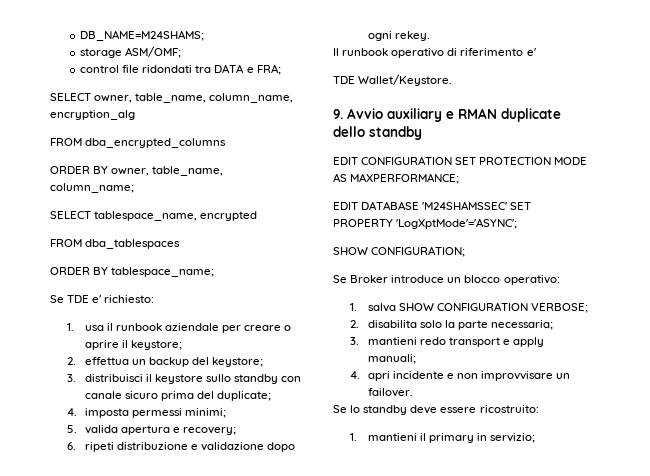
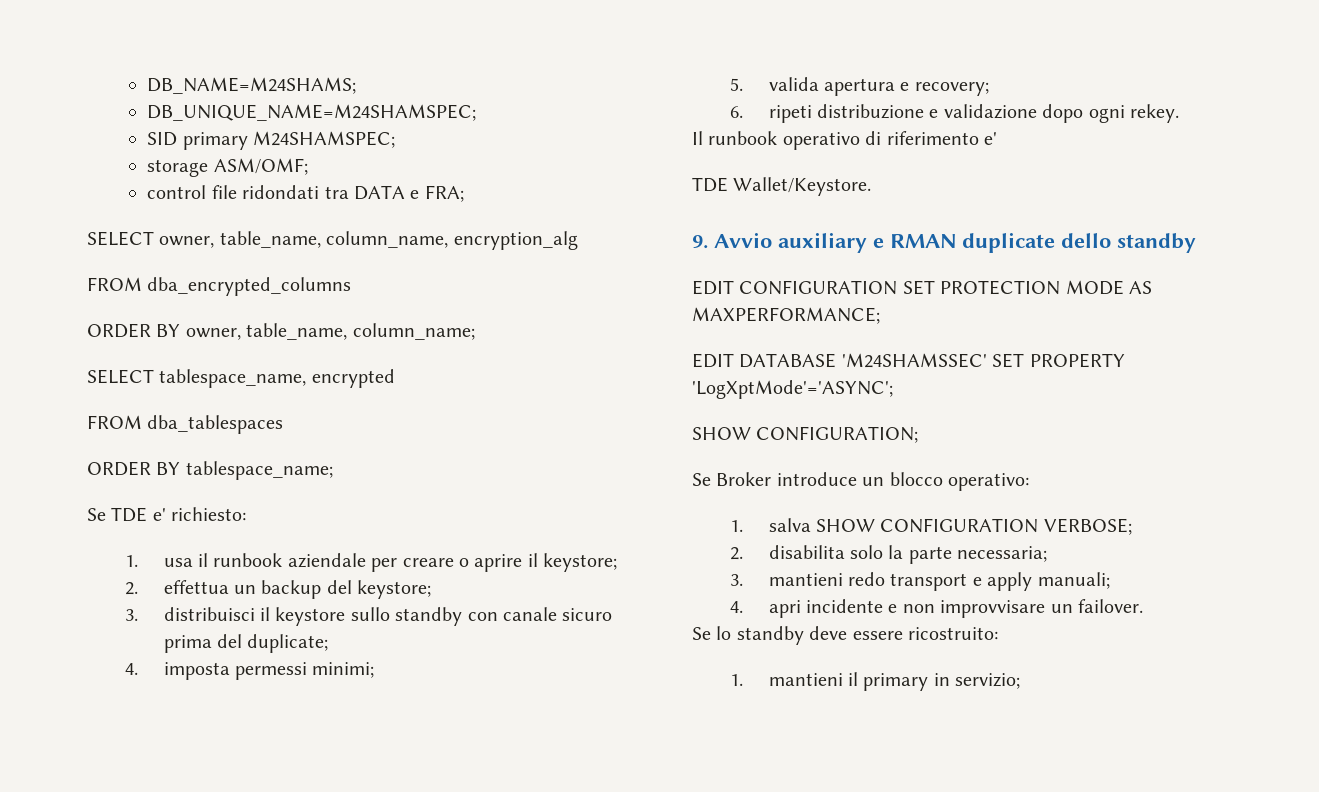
(205, 35) none -> [147,104,477,121] [147,131,396,150] // DB_UNIQUE_NAME=M24SHAMSPEC; // SID primary M24SHAMSPEC;

